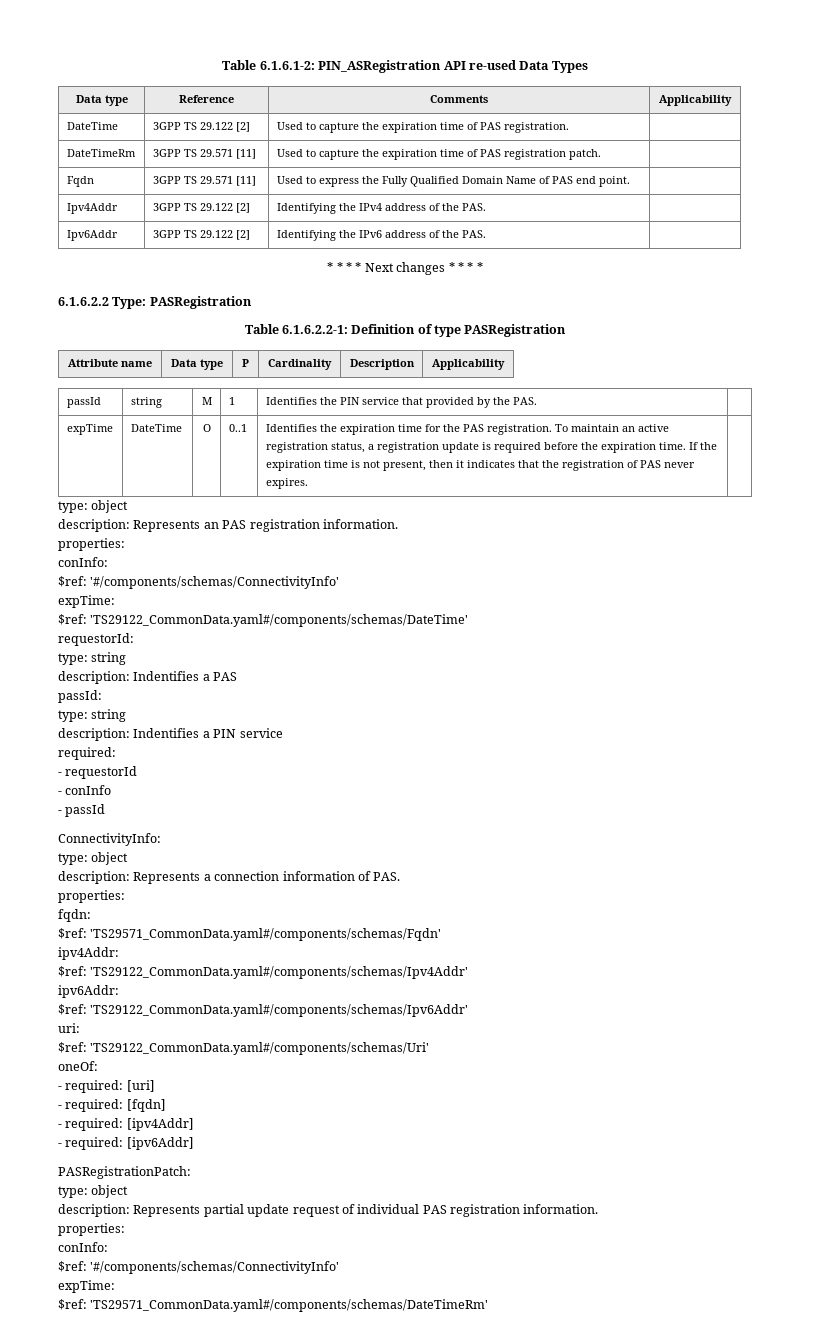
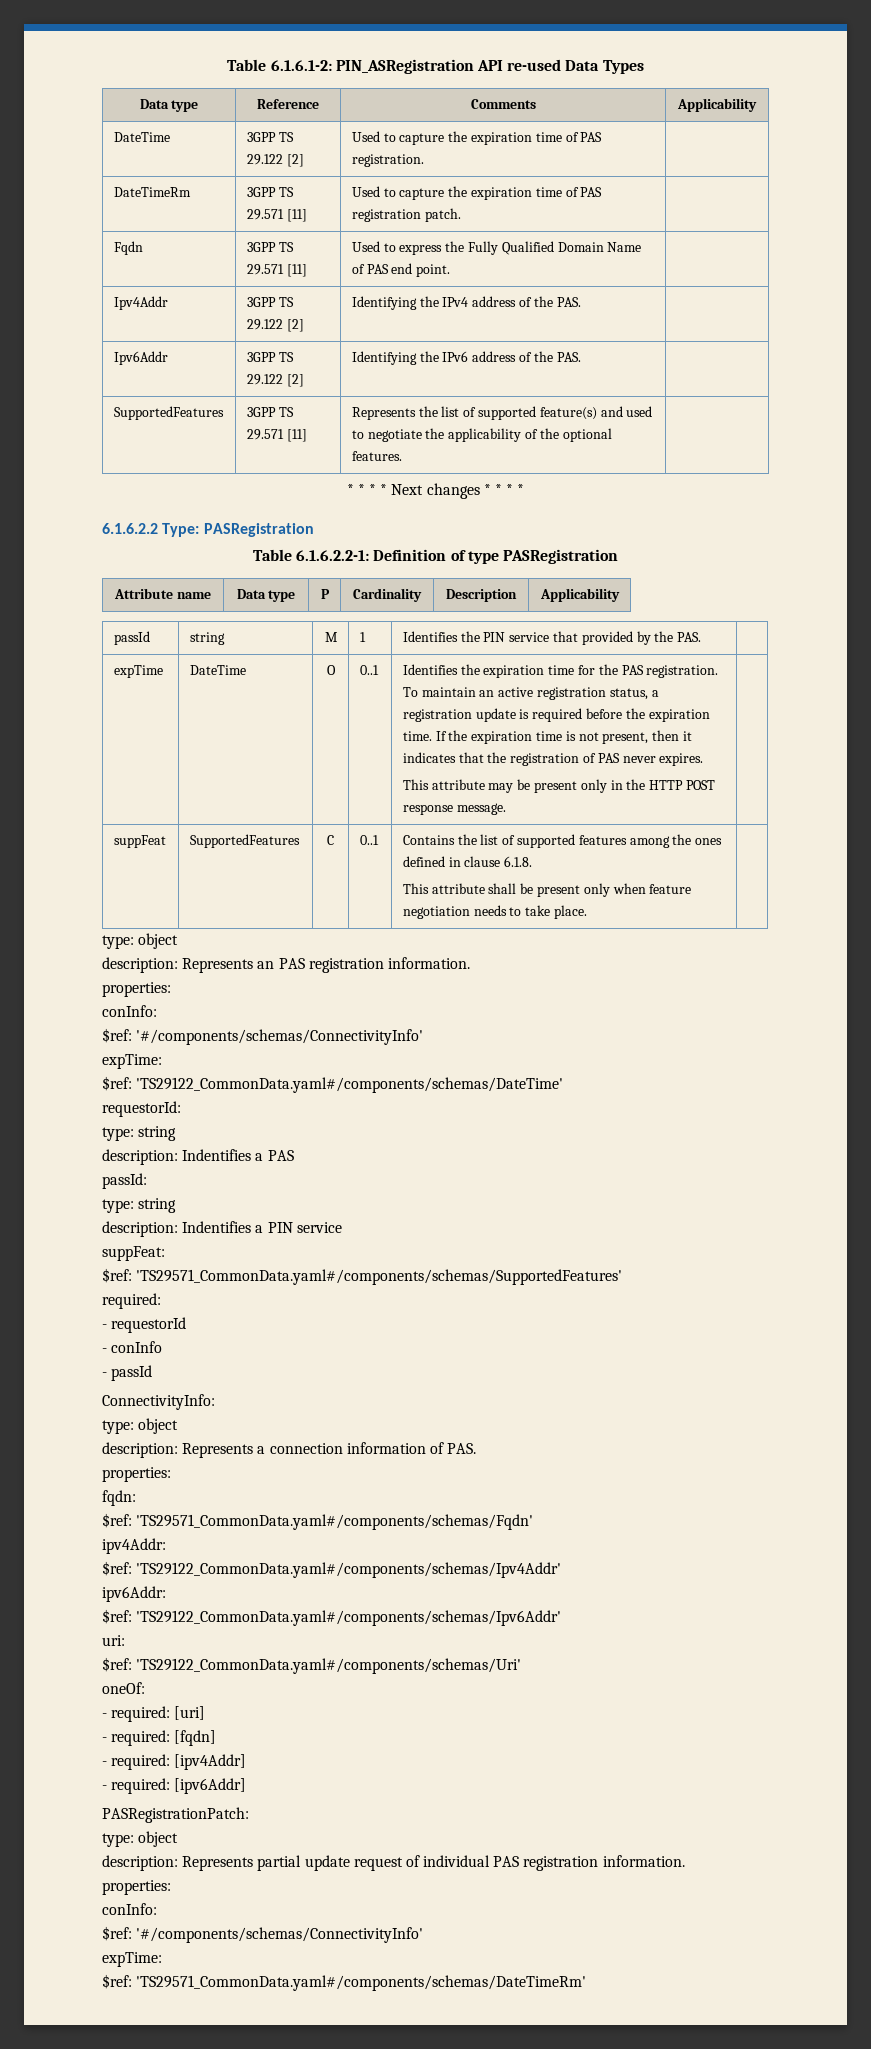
(486, 234) none -> [113,406,224,420] [246,407,294,417] [246,429,307,442] [351,406,653,420] [351,428,612,442] [351,451,402,461] // SupportedFeatures | 3GPP TS 29.571 [11] | Represents the list of supported feature(s) and used to negotiate the applicability of the optional features. |
(308, 483) none -> [402,779,715,793] [402,803,506,815] [113,835,166,848] [189,834,300,848] [327,835,334,845] [359,835,379,845] [402,834,723,848] [402,856,533,867] [402,883,692,897] [402,905,587,919] // This attribute may be present only in the HTTP POST response message. | // suppFeat | SupportedFeatures | C | 0..1 | Contains the list of supported features among the ones defined in clause 6.1.8. // This attribute shall be present only when feature negotiation needs to take place.
(283, 733) none -> [102,1246,165,1261] [102,1268,623,1285] // suppFeat: // $ref: 'TS29571_CommonData.yaml#/components/schemas/SupportedFeatures'

